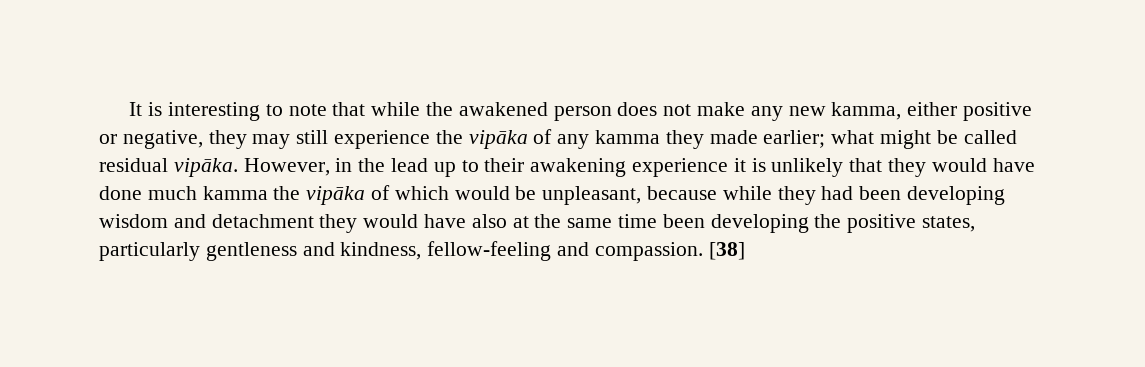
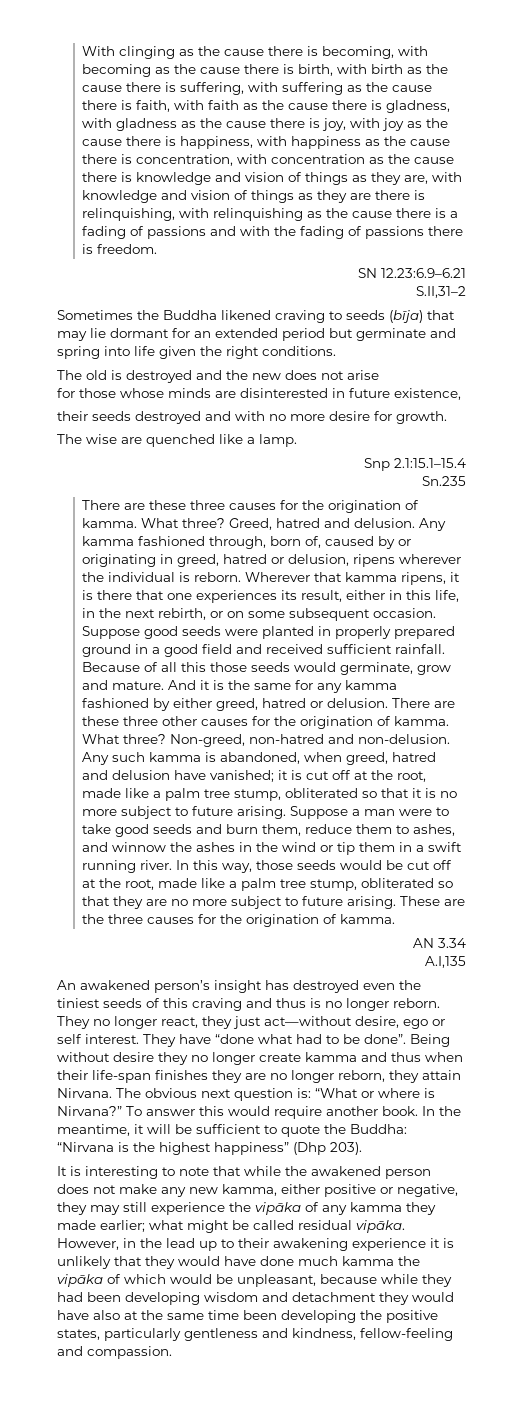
(129, 109) none -> [82,46,429,59] [82,64,449,77] [82,82,433,95] [82,100,451,113] [82,118,449,131] [82,136,451,149] [82,154,455,166] [82,172,463,185] [82,190,426,203] [82,208,459,221] [82,226,464,239] [82,244,158,254] [358,268,466,278] [416,286,466,298] [57,310,455,323] [57,328,456,341] [57,346,336,359] [57,370,379,383] [57,388,461,400] [57,411,447,424] [57,434,297,447] [364,458,466,471] [422,476,466,486] [82,500,420,513] [82,518,447,531] [82,536,412,549] [82,554,462,567] [82,572,461,585] [82,590,460,603] [82,608,437,621] [82,626,456,639] [82,644,446,657] [82,662,452,675] [82,680,398,693] [82,698,456,711] [82,716,450,729] [82,734,451,747] [82,752,437,765] [82,770,427,782] [82,788,458,801] [82,806,450,819] [82,824,456,837] [82,842,463,855] [82,860,453,873] [82,878,454,891] [82,896,466,909] [82,914,396,927] [413,938,466,948] [425,956,466,968] [57,980,421,993] [57,998,440,1011] [57,1016,445,1029] [57,1034,450,1047] [57,1052,463,1065] [57,1070,461,1083] [57,1088,435,1101] [57,1106,461,1119] [57,1124,407,1137] [57,1142,362,1155] With clinging as the cause there is becoming, with becoming as the cause there is birth, with birth as the cause there is suffering, with suffering as the cause there is faith, with faith as the cause there is gladness, with gladness as the cause there is joy, with joy as the cause there is happiness, with happiness as the cause there is concentration, with concentration as the cause there is knowledge and vision of things as they are, with knowledge and vision of things as they are there is relinquishing, with relinquishing as the cause there is a fading of passions and with the fading of passions there is freedom. // SN 12.23:6.9–6.21 // S.II,31–2 // Sometimes the Buddha likened craving to seeds (bīja) that may lie dormant for an extended period but germinate and spring into life given the right conditions. // The old is destroyed and the new does not arise // for those whose minds are disinterested in future existence, // their seeds destroyed and with no more desire for growth. // The wise are quenched like a lamp. // Snp 2.1:15.1–15.4 // Sn.235 // There are these three causes for the origination of kamma. What three? Greed, hatred and delusion. Any kamma fashioned through, born of, caused by or originating in greed, hatred or delusion, ripens wherever the individual is reborn. Wherever that kamma ripens, it is there that one experiences its result, either in this life, in the next rebirth, or on some subsequent occasion. Suppose good seeds were planted in properly prepared ground in a good field and received sufficient rainfall. Because of all this those seeds would germinate, grow and mature. And it is the same for any kamma fashioned by either greed, hatred or delusion. There are these three other causes for the origination of kamma. What three? Non-greed, non-hatred and non-delusion. Any such kamma is abandoned, when greed, hatred and delusion have vanished; it is cut off at the root, made like a palm tree stump, obliterated so that it is no more subject to future arising. Suppose a man were to take good seeds and burn them, reduce them to ashes, and winnow the ashes in the wind or tip them in a swift running river. In this way, those seeds would be cut off at the root, made like a palm tree stump, obliterated so that they are no more subject to future arising. These are the three causes for the origination of kamma. // AN 3.34 // A.I,135 // An awakened person’s insight has destroyed even the tiniest seeds of this craving and thus is no longer reborn. They no longer react, they just act—without desire, ego or self interest. They have “done what had to be done”. Being without desire they no longer create kamma and thus when their life-span finishes they are no longer reborn, they attain Nirvana. The obvious next question is: “What or where is Nirvana?” To answer this would require another book. In the meantime, it will be sufficient to quote the Buddha: “Nirvana is the highest happiness” (Dhp 203). //
[708,242,745,260] [38] -> (172, 1352) none

